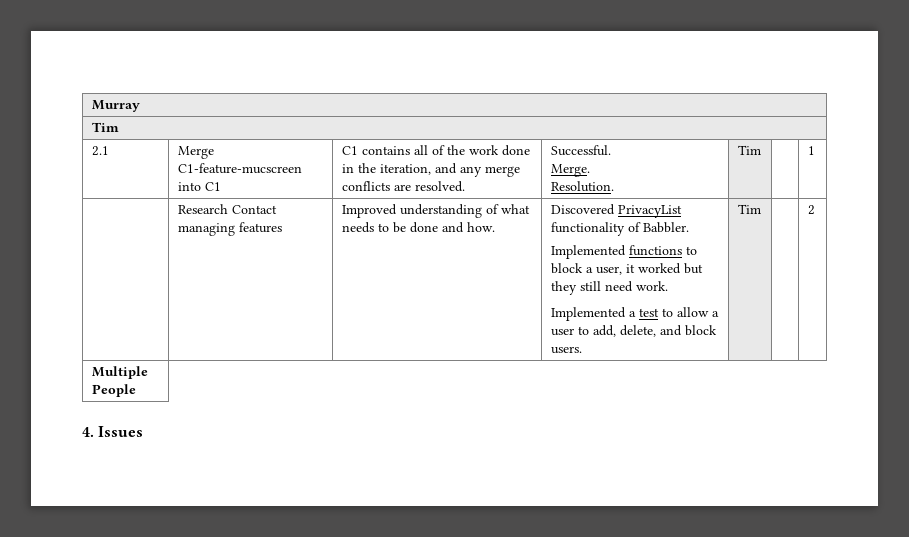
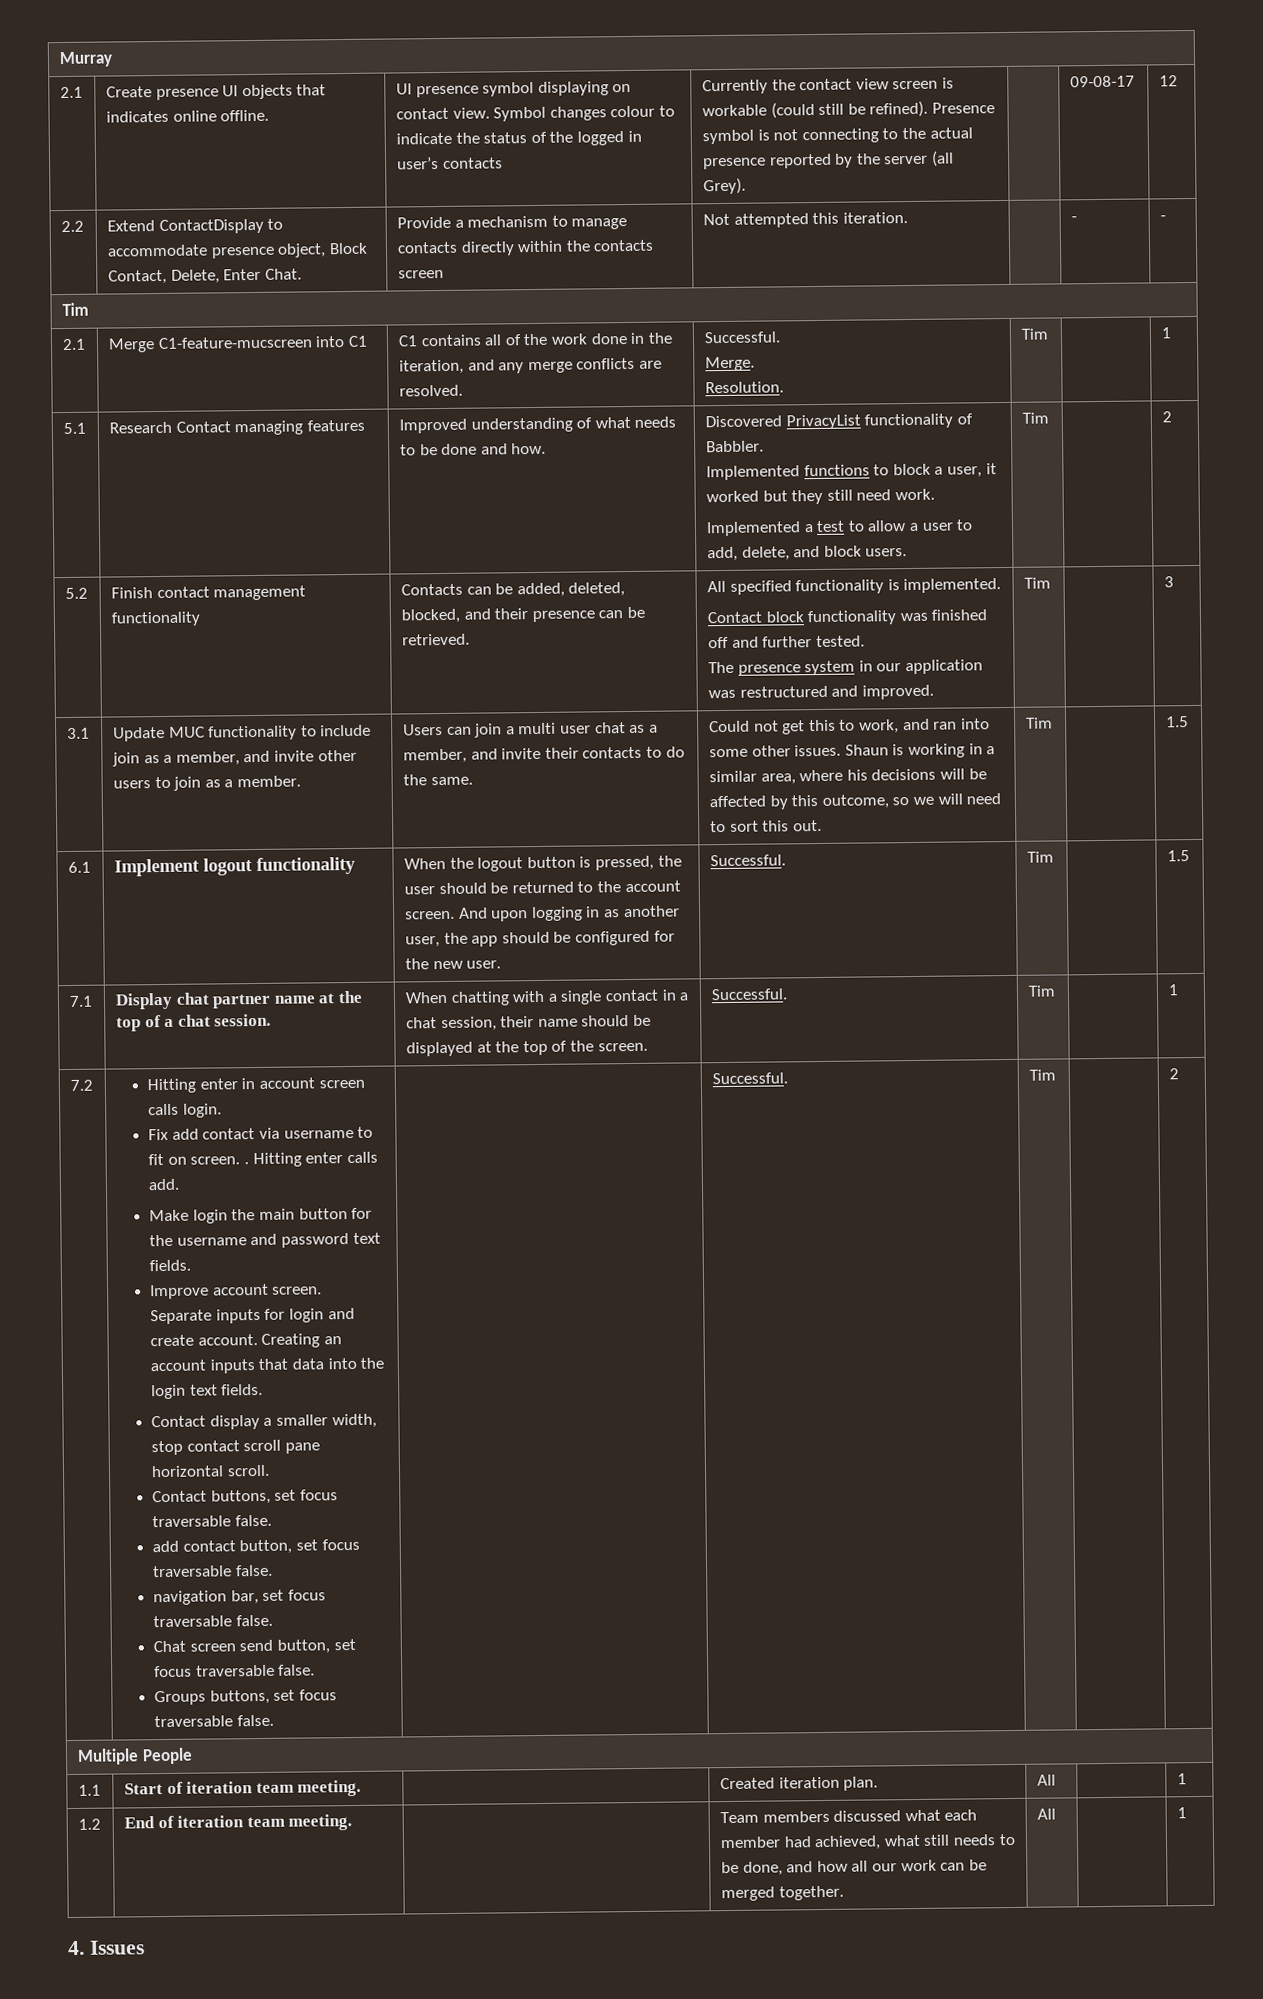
(140, 106) none -> [59,86,83,99] [105,84,327,101] [105,109,270,123] [395,81,632,98] [395,105,675,122] [395,130,642,146] [396,157,503,170] [701,77,954,95] [701,100,995,119] [701,127,973,145] [702,150,954,170] [702,177,746,195] [1069,75,1135,88] [1158,75,1178,87] [60,220,84,233] [106,218,284,234] [106,242,368,259] [107,268,302,285] [396,215,628,230] [396,239,655,256] [397,269,444,279] [702,212,908,228] [1070,216,1077,222] [1159,215,1166,221] // 2.1 | Create presence UI objects that indicates online offline. | UI presence symbol displaying on contact view. Symbol changes colour to indicate the status of the logged in user’s contacts | Currently the contact view screen is workable (could still be refined). Presence symbol is not connecting to the actual presence reported by the server (all Grey). | | 09-08-17 | 12 // 2.2 | Extend ContactDisplay to accommodate presence object, Block Contact, Delete, Enter Chat. | Provide a mechanism to manage contacts directly within the contacts screen | Not attempted this iteration. | | - | -
(815, 150) none -> [62,422,86,435] 5.1
[91,366,148,379] [91,384,136,397] Multiple People -> [64,587,88,600] [110,585,307,601] [110,611,200,627] [400,582,626,598] [400,606,645,624] [401,633,470,646] [706,578,1002,595] [706,609,988,626] [707,635,865,649] [707,659,983,676] [707,684,934,700] [1023,577,1051,589] [1163,576,1174,588] [66,727,90,740] [112,724,372,742] [111,749,357,767] [112,775,301,791] [402,722,658,738] [402,746,685,764] [402,774,473,786] [708,718,990,735] [708,743,996,759] [708,768,987,785] [708,793,1002,810] [709,819,822,833] [1025,717,1053,729] [1165,716,1189,728] [67,861,91,873] [113,856,356,877] [403,855,682,872] [403,880,681,895] [404,905,680,922] [404,930,675,948] [404,958,502,970] [709,854,786,867] [1026,851,1054,863] [1166,850,1190,862] [68,995,93,1007] [114,990,363,1010] [115,1013,272,1032] [404,989,690,1006] [405,1014,651,1032] [405,1040,648,1057] [710,988,788,1001] [1027,985,1055,997] [1167,984,1178,996] [69,1079,93,1091] [147,1077,365,1094] [148,1103,222,1118] [148,1126,374,1141] [148,1151,378,1168] [148,1178,181,1191] [149,1207,373,1224] [149,1232,381,1248] [149,1259,192,1272] [150,1283,323,1300] [150,1307,355,1325] [150,1333,343,1348] [150,1357,385,1374] [151,1383,264,1400] [151,1413,377,1430] [151,1439,321,1456] [151,1464,270,1478] [152,1489,339,1505] [152,1514,272,1528] [152,1538,360,1555] [153,1564,273,1578] [153,1589,327,1606] [153,1614,273,1628] [153,1638,356,1654] [154,1664,316,1678] [154,1689,338,1706] [154,1714,274,1728] [711,1072,788,1085] [1028,1069,1056,1081] [1168,1068,1179,1080] [76,1747,193,1765] [77,1784,101,1796] [123,1779,362,1797] [719,1776,879,1791] [1036,1774,1056,1786] [1176,1773,1187,1785] [77,1818,101,1830] [123,1814,353,1831] [719,1809,978,1824] [719,1833,1016,1851] [720,1859,987,1876] [720,1885,844,1902] [1036,1808,1056,1820] [1176,1807,1187,1819] 5.2 | Finish contact management functionality | Contacts can be added, deleted, blocked, and their presence can be retrieved. | All specified functionality is implemented. // Contact block functionality was finished off and further tested. // The presence system in our application was restructured and improved. | Tim | | 3 // 3.1 | Update MUC functionality to include join as a member, and invite other users to join as a member. | Users can join a multi user chat as a member, and invite their contacts to do the same. | Could not get this to work, and ran into some other issues. Shaun is working in a similar area, where his decisions will be affected by this outcome, so we will need to sort this out. | Tim | | 1.5 // 6.1 | Implement logout functionality | When the logout button is pressed, the user should be returned to the account screen. And upon logging in as another user, the app should be configured for the new user. | Successful. | Tim | | 1.5 // 7.1 | Display chat partner name at the top of a chat session. | When chatting with a single contact in a chat session, their name should be displayed at the top of the screen. | Successful. | Tim | | 1 // 7.2 | Hitting enter in account screen calls login. // Fix add contact via username to fit on screen. . Hitting enter calls add. // Make login the main button for the username and password text fields. // Improve account screen. Separate inputs for login and create account. Creating an account inputs that data into the login text fields. // Contact display a smaller width, stop contact scroll pane horizontal scroll. // Contact buttons, set focus traversable false. // add contact button, set focus traversable false. // navigation bar, set focus traversable false. // Chat screen send button, set focus traversable false. // Groups buttons, set focus traversable false. | | Successful. | Tim | | 2 // Multiple People // 1.1 | Start of iteration team meeting. | | Created iteration plan. | All | | 1 // 1.2 | End of iteration team meeting. | | Team members discussed what each member had achieved, what still needs to be done, and how all our work can be merged together. | All | | 1

